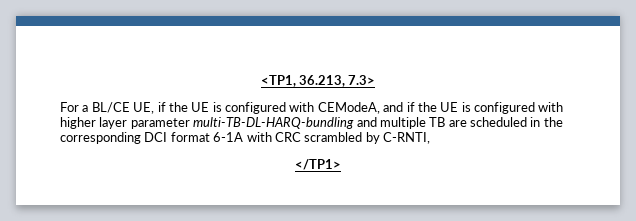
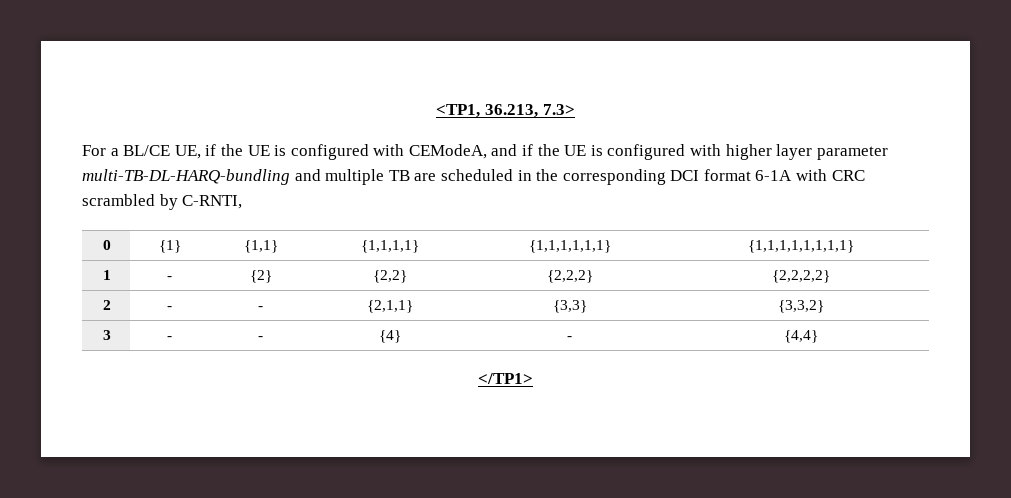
(430, 138) none -> [102,240,111,250] [158,240,181,253] [243,240,278,253] [360,240,419,253] [528,240,611,253] [747,240,854,253] [102,270,111,280] [167,276,172,280] [249,270,272,283] [372,270,407,283] [546,270,593,283] [771,270,830,283] [102,300,111,310] [167,306,172,310] [258,306,263,310] [366,300,413,313] [552,300,587,313] [777,300,824,313] [102,330,111,340] [167,336,172,340] [258,336,263,340] [378,330,401,343] [567,336,572,340] [783,330,818,343] // 0 | {1} | {1,1} | {1,1,1,1} | {1,1,1,1,1,1} | {1,1,1,1,1,1,1,1} // 1 | - | {2} | {2,2} | {2,2,2} | {2,2,2,2} // 2 | - | - | {2,1,1} | {3,3} | {3,3,2} // 3 | - | - | {4} | - | {4,4}

